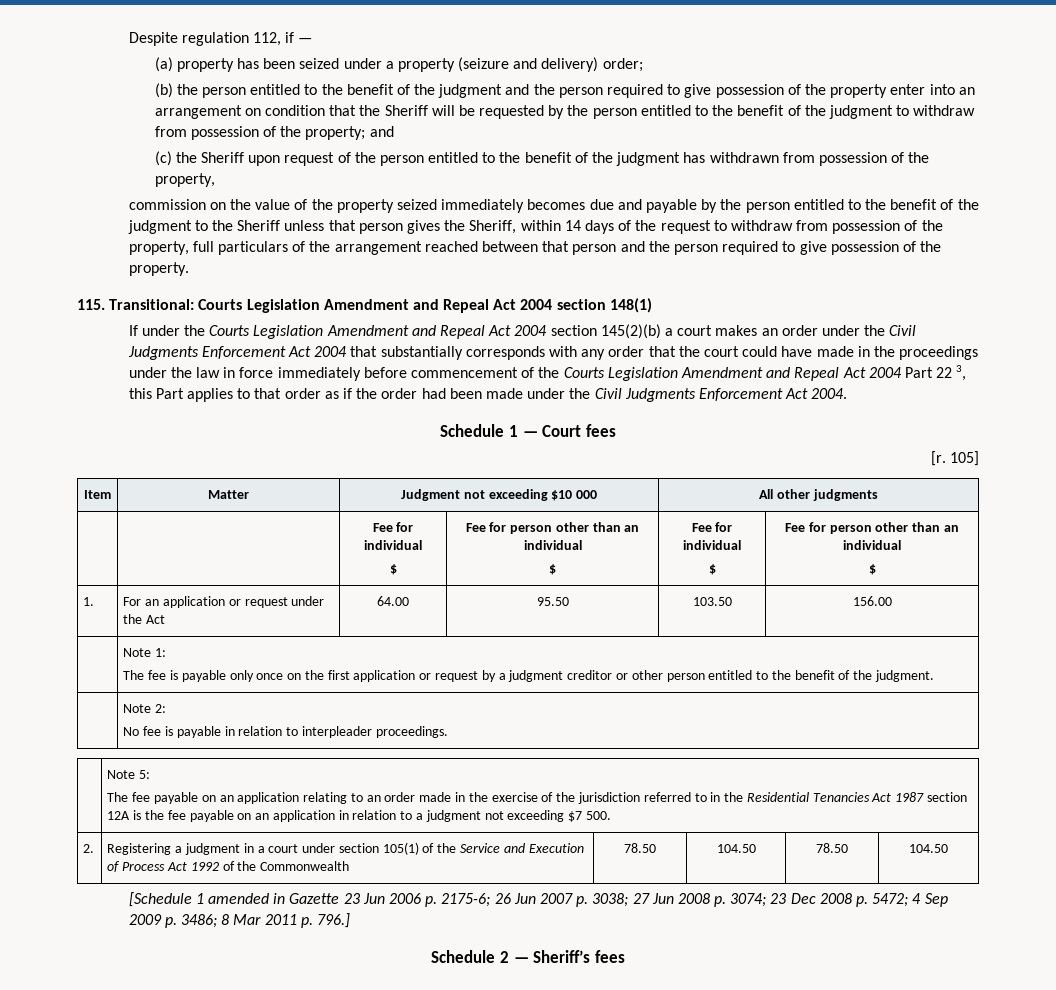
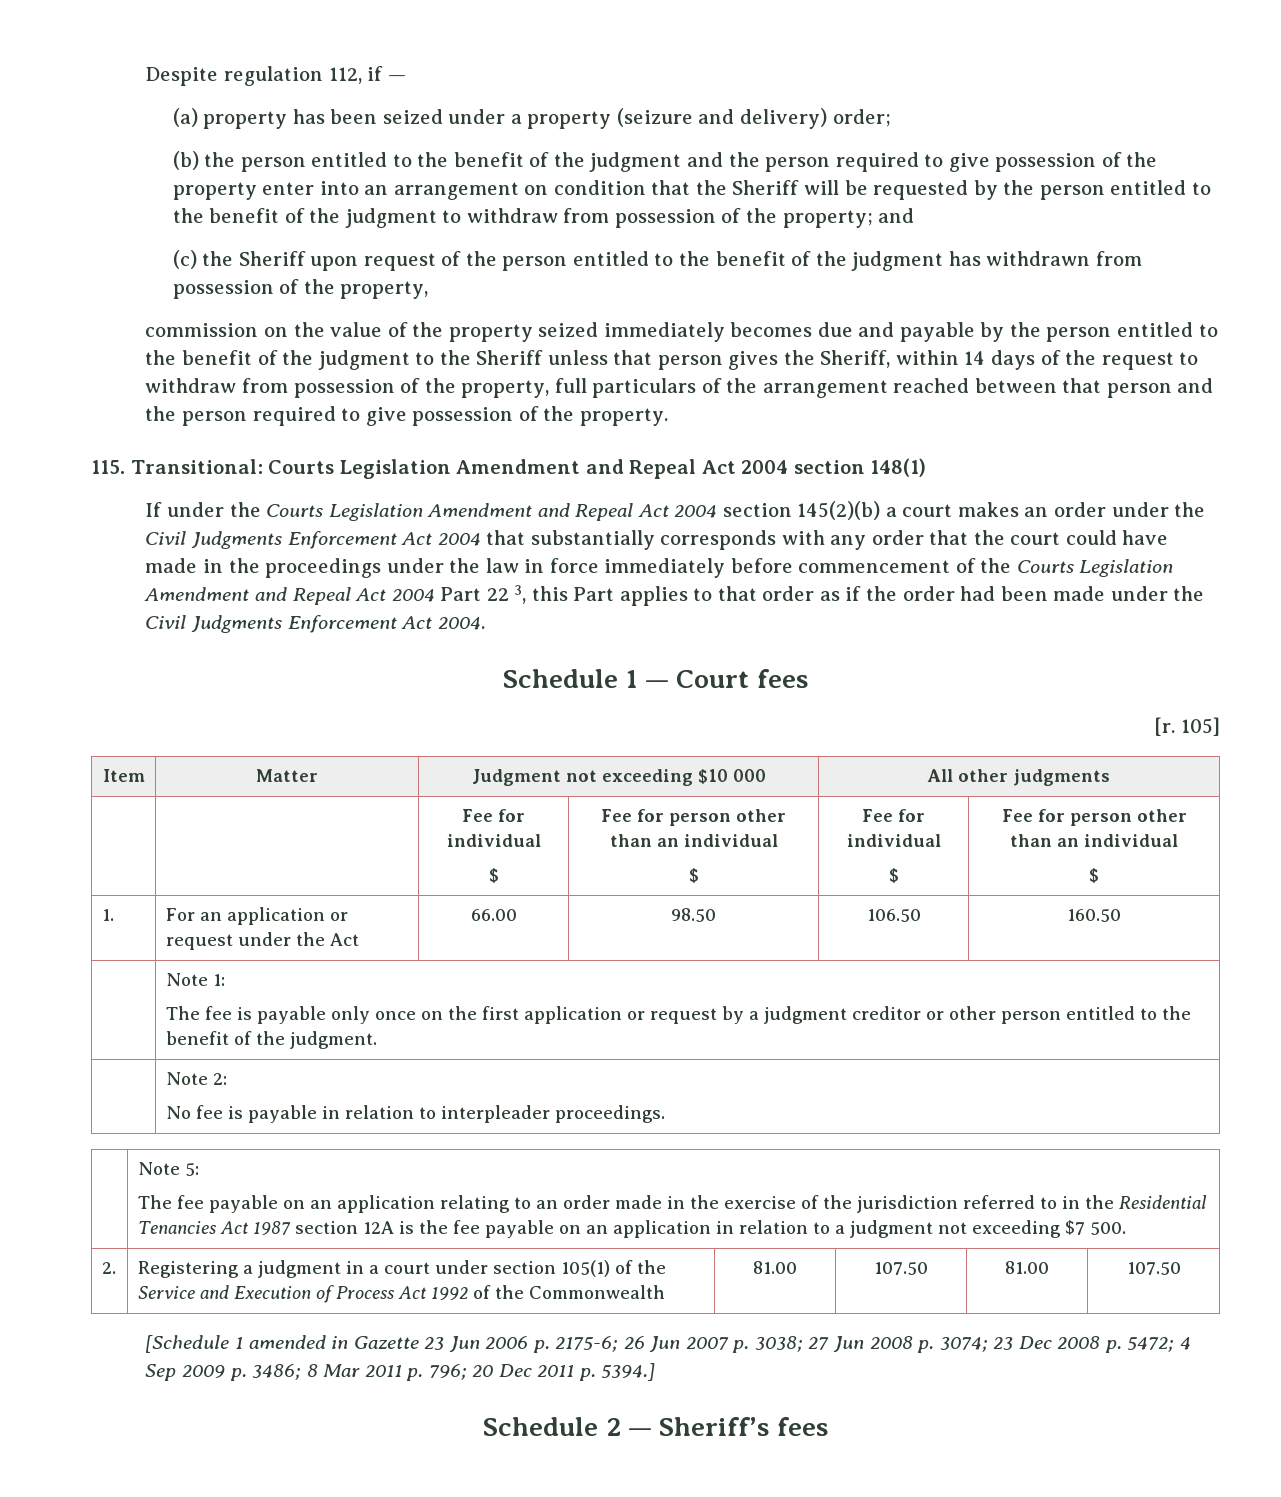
[377,596,409,606] [536,597,569,606] [692,597,732,606] [852,596,892,606] 64.00 | 95.50 | 103.50 | 156.00 -> [470,909,517,921] [671,908,716,922] [866,909,921,922] [1067,909,1121,922] 66.00 | 98.50 | 106.50 | 160.50
[624,843,656,853] [716,844,756,853] [816,843,848,853] [909,844,948,853] 78.50 | 104.50 | 78.50 | 104.50 -> [753,1261,797,1274] [874,1262,928,1275] [1005,1261,1049,1274] [1126,1262,1181,1275] 81.00 | 107.50 | 81.00 | 107.50
[317,913,351,928] 796.] -> [428,1363,656,1381] 796; 20 Dec 2011 p. 5394.]

